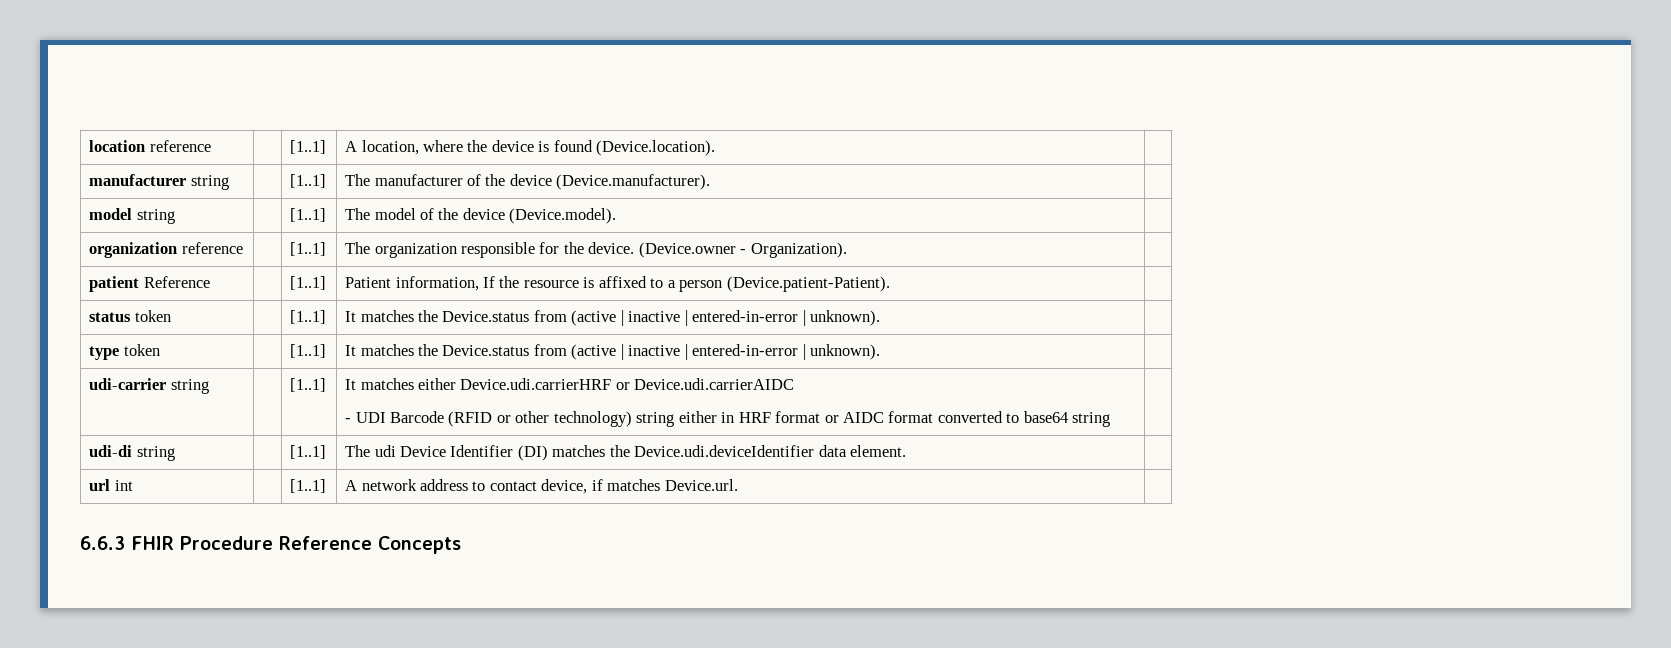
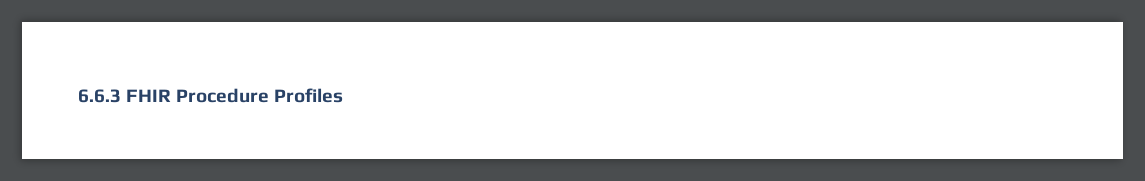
[89,140,211,152] [290,140,327,154] [345,140,716,156] [89,174,229,190] [290,174,327,188] [345,174,711,190] [89,208,175,224] [290,208,327,222] [345,208,617,224] [89,242,243,258] [290,242,327,256] [345,242,847,258] [89,276,210,292] [290,276,327,290] [345,276,890,292] [89,310,171,322] [290,310,327,324] [345,310,881,326] [89,344,160,360] [290,344,327,358] [345,344,881,360] [89,378,209,394] [290,378,327,392] [345,378,795,390] [345,411,1111,427] [89,445,175,461] [290,445,327,459] [345,445,907,461] [89,479,133,491] [290,479,327,493] [345,479,738,494] location reference | | [1..1] | A location, where the device is found (Device.location). | // manufacturer string | | [1..1] | The manufacturer of the device (Device.manufacturer). | // model string | | [1..1] | The model of the device (Device.model). | // organization reference | | [1..1] | The organization responsible for the device. (Device.owner - Organization). | // patient Reference | | [1..1] | Patient information, If the resource is affixed to a person (Device.patient-Patient). | // status token | | [1..1] | It matches the Device.status from (active | inactive | entered-in-error | unknown). | // type token | | [1..1] | It matches the Device.status from (active | inactive | entered-in-error | unknown). | // udi-carrier string | | [1..1] | It matches either Device.udi.carrierHRF or Device.udi.carrierAIDC // - UDI Barcode (RFID or other technology) string either in HRF format or AIDC format converted to base64 string | // udi-di string | | [1..1] | The udi Device Identifier (DI) matches the Device.udi.deviceIdentifier data element. | // url int | | [1..1] | A network address to contact device, if matches Device.url. | // -> (78, 96) none
[279,536,461,554] Reference Concepts -> [274,88,344,103] Profiles

